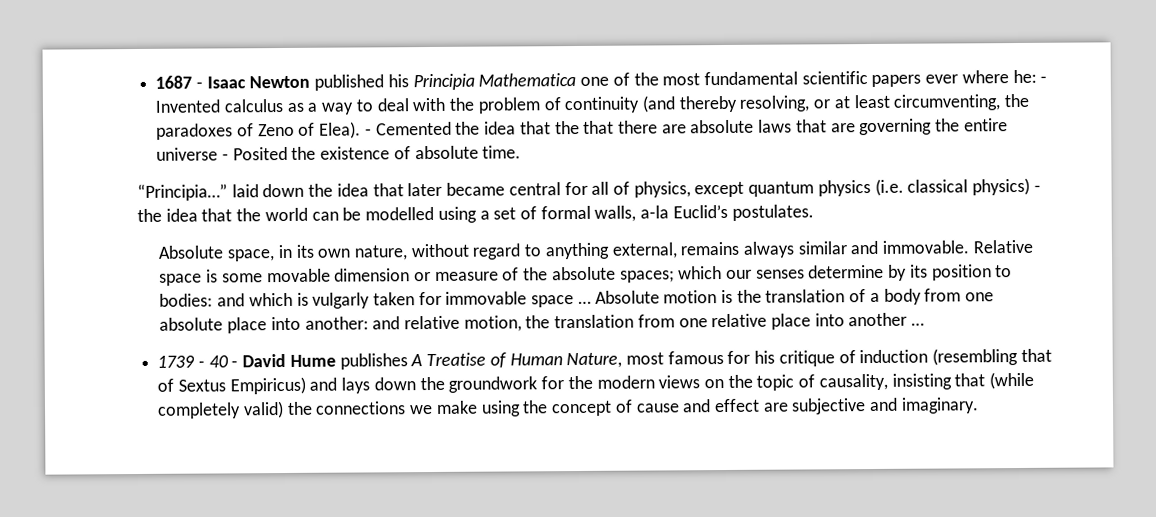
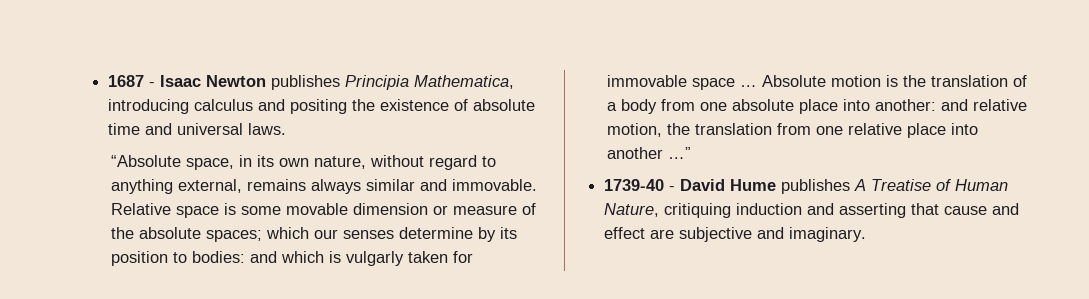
[314,69,1048,91] [155,93,1030,115] [156,118,1008,140] [156,145,522,161] [137,177,1041,201] [137,204,814,223] [158,245,224,259] published his Principia Mathematica one of the most fundamental scientific papers ever where he: - Invented calculus as a way to deal with the problem of continuity (and thereby resolving, or at least circumventing, the paradoxes of Zeno of Elea). - Cemented the idea that the that there are absolute laws that are governing the entire universe - Posited the existence of absolute time. // “Principia…” laid down the idea that later became central for all of physics, except quantum physics (i.e. classical physics) - the idea that the world can be modelled using a set of formal walls, a-la Euclid’s postulates. // Absolute -> [271,75,515,90] [108,99,536,114] [108,123,287,135] [110,155,181,167] publishes Principia Mathematica, introducing calculus and positing the existence of absolute time and universal laws. // “Absolute
[911,322,925,326] [157,355,229,368] … // 1739 - 40 -> [667,147,691,159] [604,179,665,191] …” // 1739-40
[625,348,1052,367] [157,371,1035,395] [157,399,633,419] most famous for his critique of induction (resembling that of Sextus Empiricus) and lays down the groundwork for the modern views on the topic of causality, insisting that (while completely valid) the connections we make using the concept of -> [664,203,940,218] critiquing induction and asserting that

